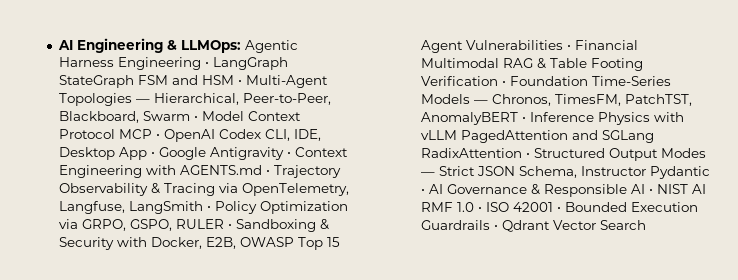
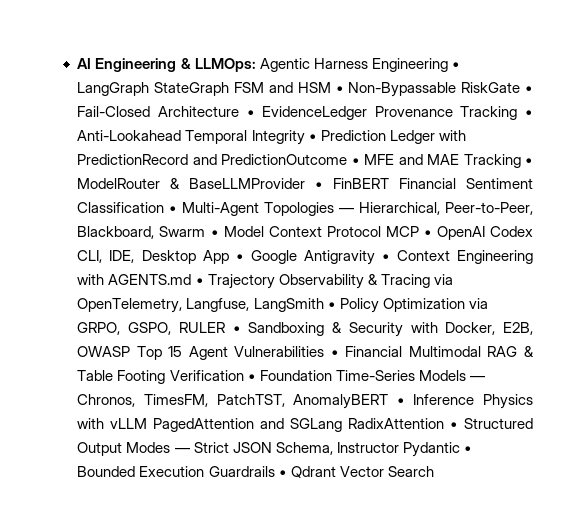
(243, 82) none -> [348,82,533,97] [77,106,533,120] [77,130,466,145] [77,154,533,168] [77,178,533,189] [77,202,178,213] Non-Bypassable RiskGate • Fail-Closed Architecture • EvidenceLedger Provenance Tracking • Anti-Lookahead Temporal Integrity • Prediction Ledger with PredictionRecord and PredictionOutcome • MFE and MAE Tracking • ModelRouter & BaseLLMProvider • FinBERT Financial Sentiment Classification •
[429,184,707,197] [421,202,562,212] AI Governance & Responsible AI • NIST AI RMF 1.0 • ISO 42001 • -> (472, 449) none

